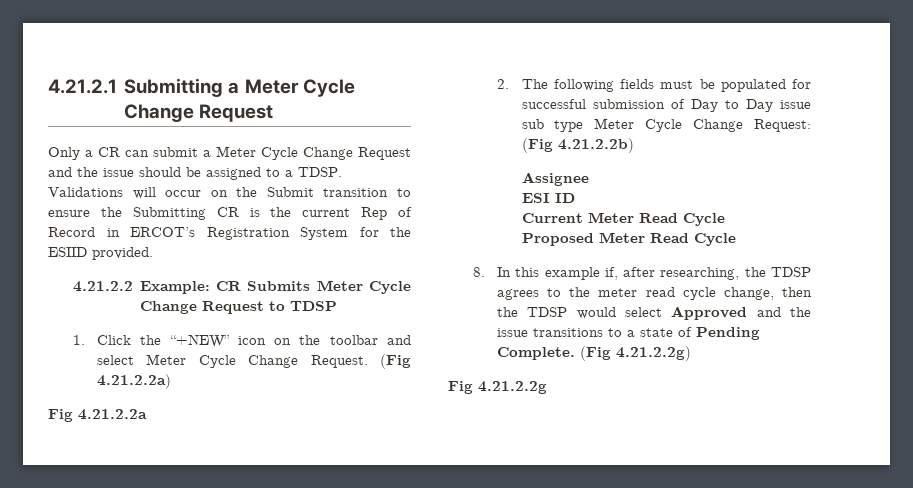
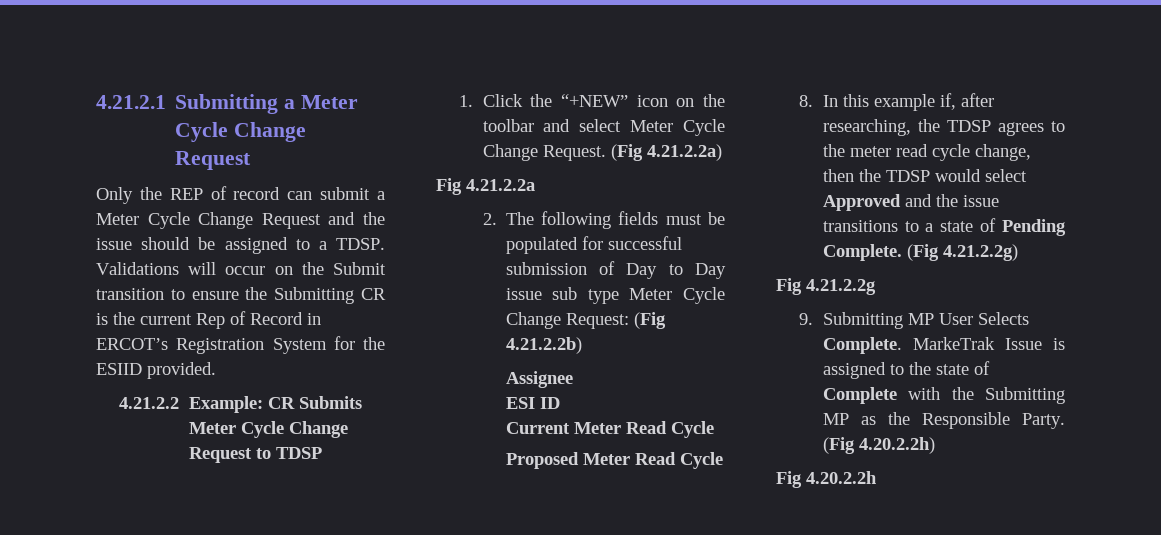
[85,147,120,157] a CR -> [139,186,281,200] the REP of record
(547, 387) none -> [799,312,1029,329] [822,337,1065,354] [822,361,990,379] [822,387,1065,404] [822,412,1065,429] [822,437,935,454] [776,471,877,488] // 9. Submitting MP User Selects Complete. MarkeTrak Issue is assigned to the state of Complete with the Submitting MP as the Responsible Party. (Fig 4.20.2.2h) // Fig 4.20.2.2h

